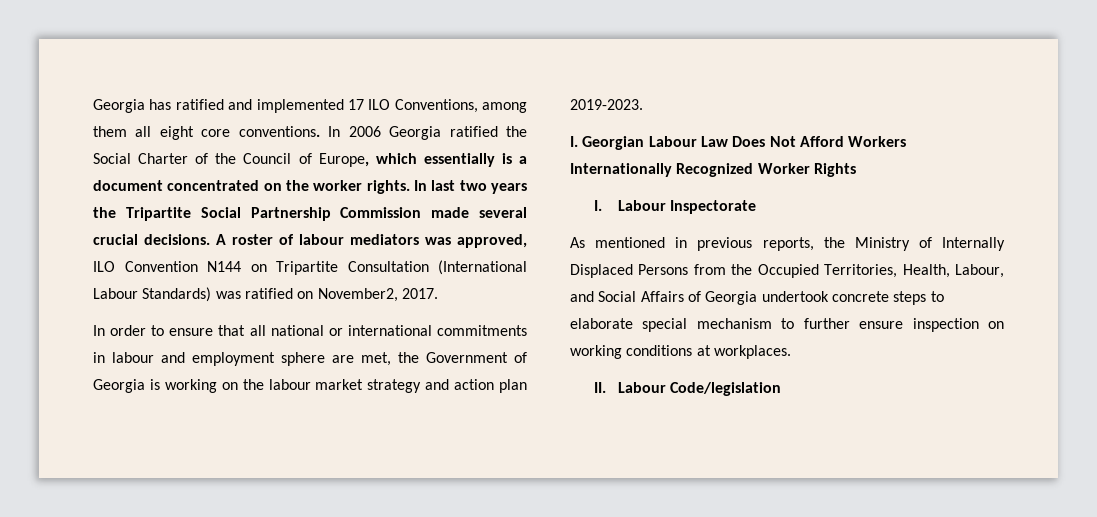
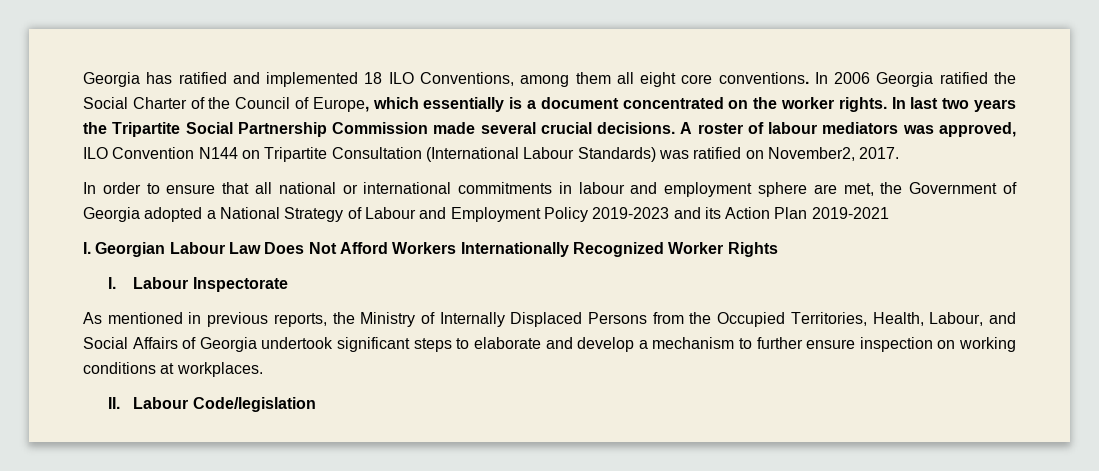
[347,99,364,110] 17 -> [364,72,383,84] 18
[149,379,527,393] [570,99,643,110] is working on the labour market strategy and action plan 2019-2023. -> [144,207,889,222] adopted a National Strategy of Labour and Employment Policy 2019-2023 and its Action Plan 2019-2021
[831,291,889,302] concrete -> [337,337,411,352] significant
[642,318,688,332] special -> [545,337,648,352] and develop a

